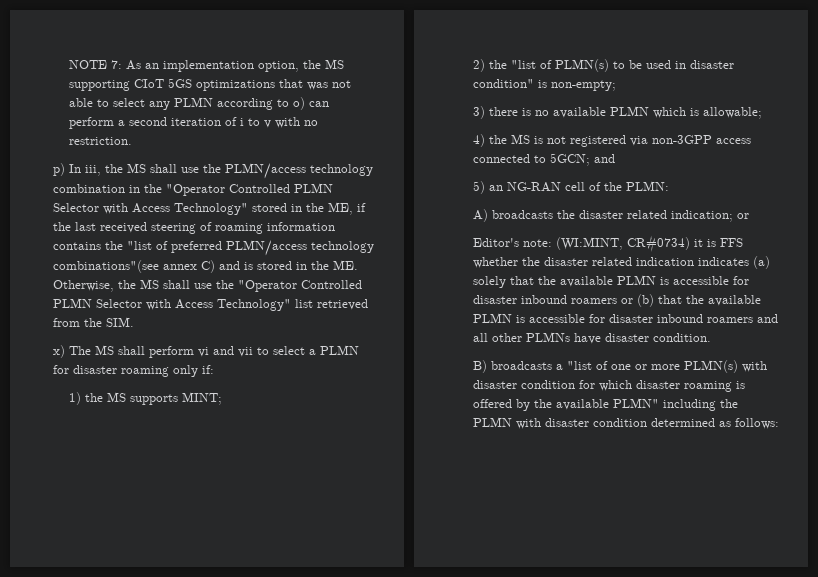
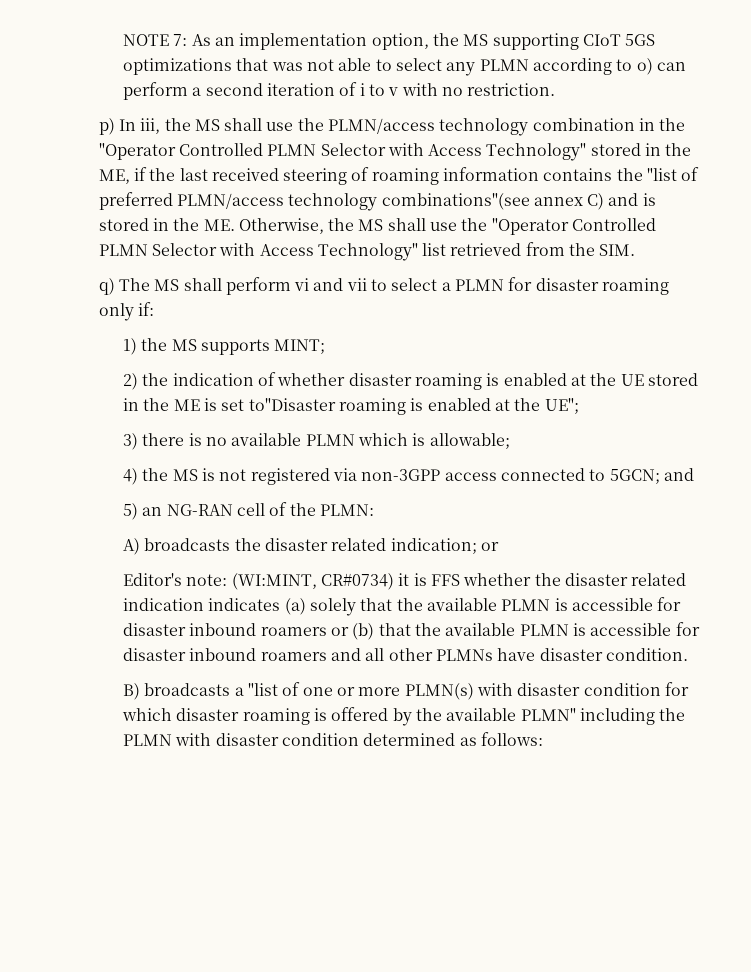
[53,345,66,358] x) -> [98,278,115,295] q)
[511,59,735,72] [473,79,617,91] "list of PLMN(s) to be used in disaster condition" is non-empty; -> [172,372,698,390] [123,398,579,415] indication of whether disaster roaming is enabled at the UE stored in the ME is set to"Disaster roaming is enabled at the UE";

